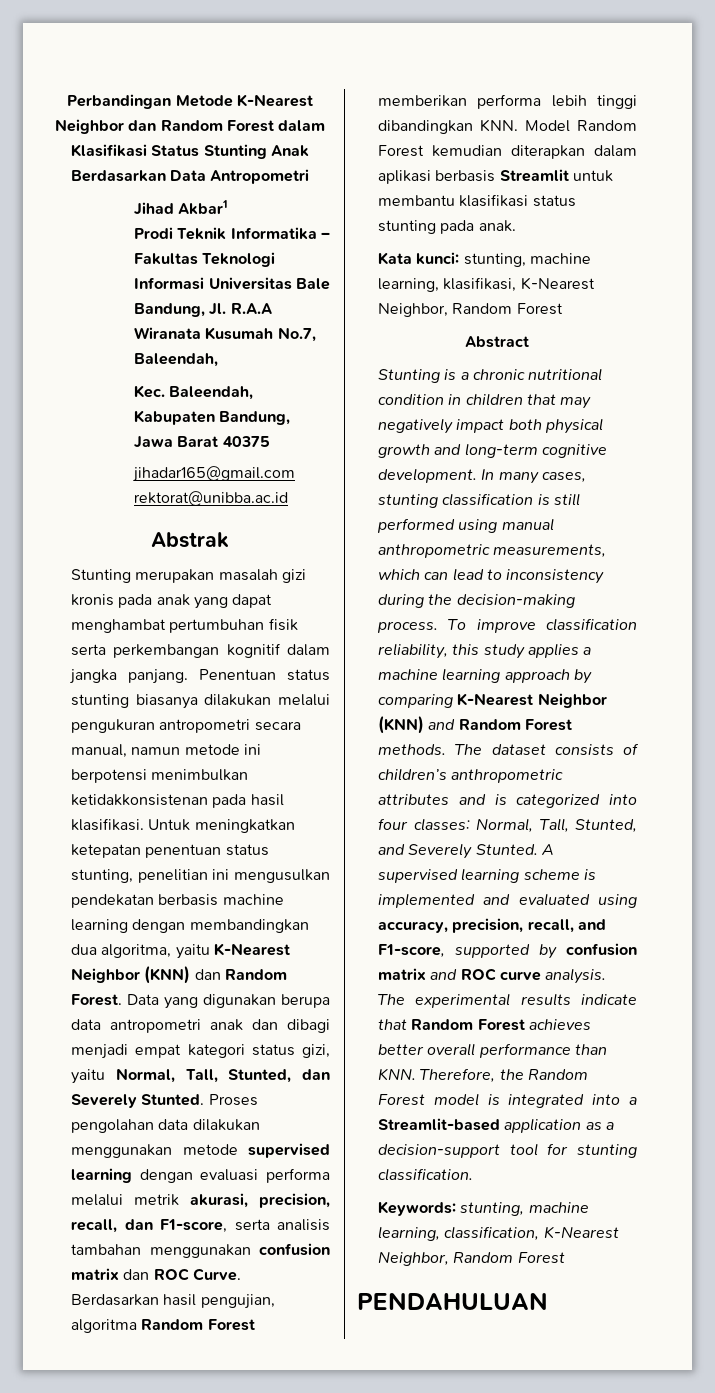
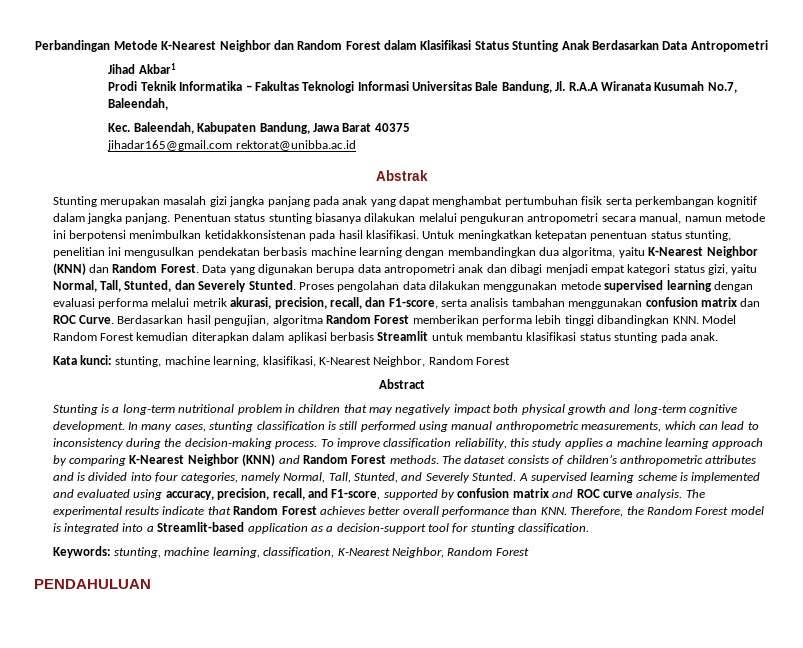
[71,594,115,606] kronis -> [229,196,310,207] jangka panjang
[473,368,603,381] [378,394,445,405] chronic nutritional condition -> [122,404,282,415] long-term nutritional problem
[516,794,601,808] categorized -> [88,472,128,481] divided
[413,818,470,831] classes: -> [180,472,281,483] categories, namely

